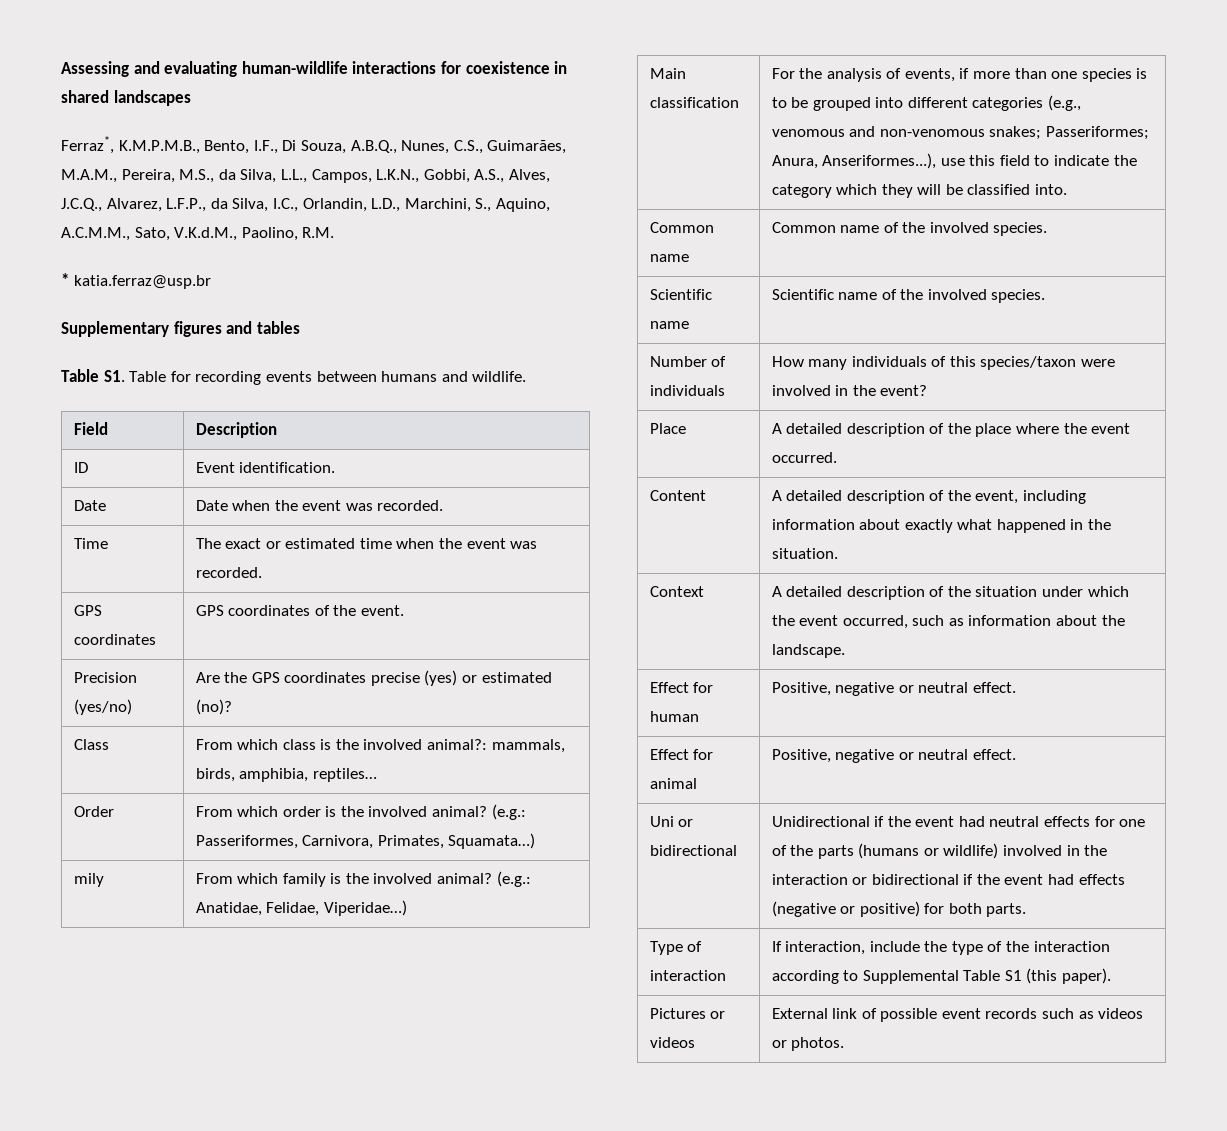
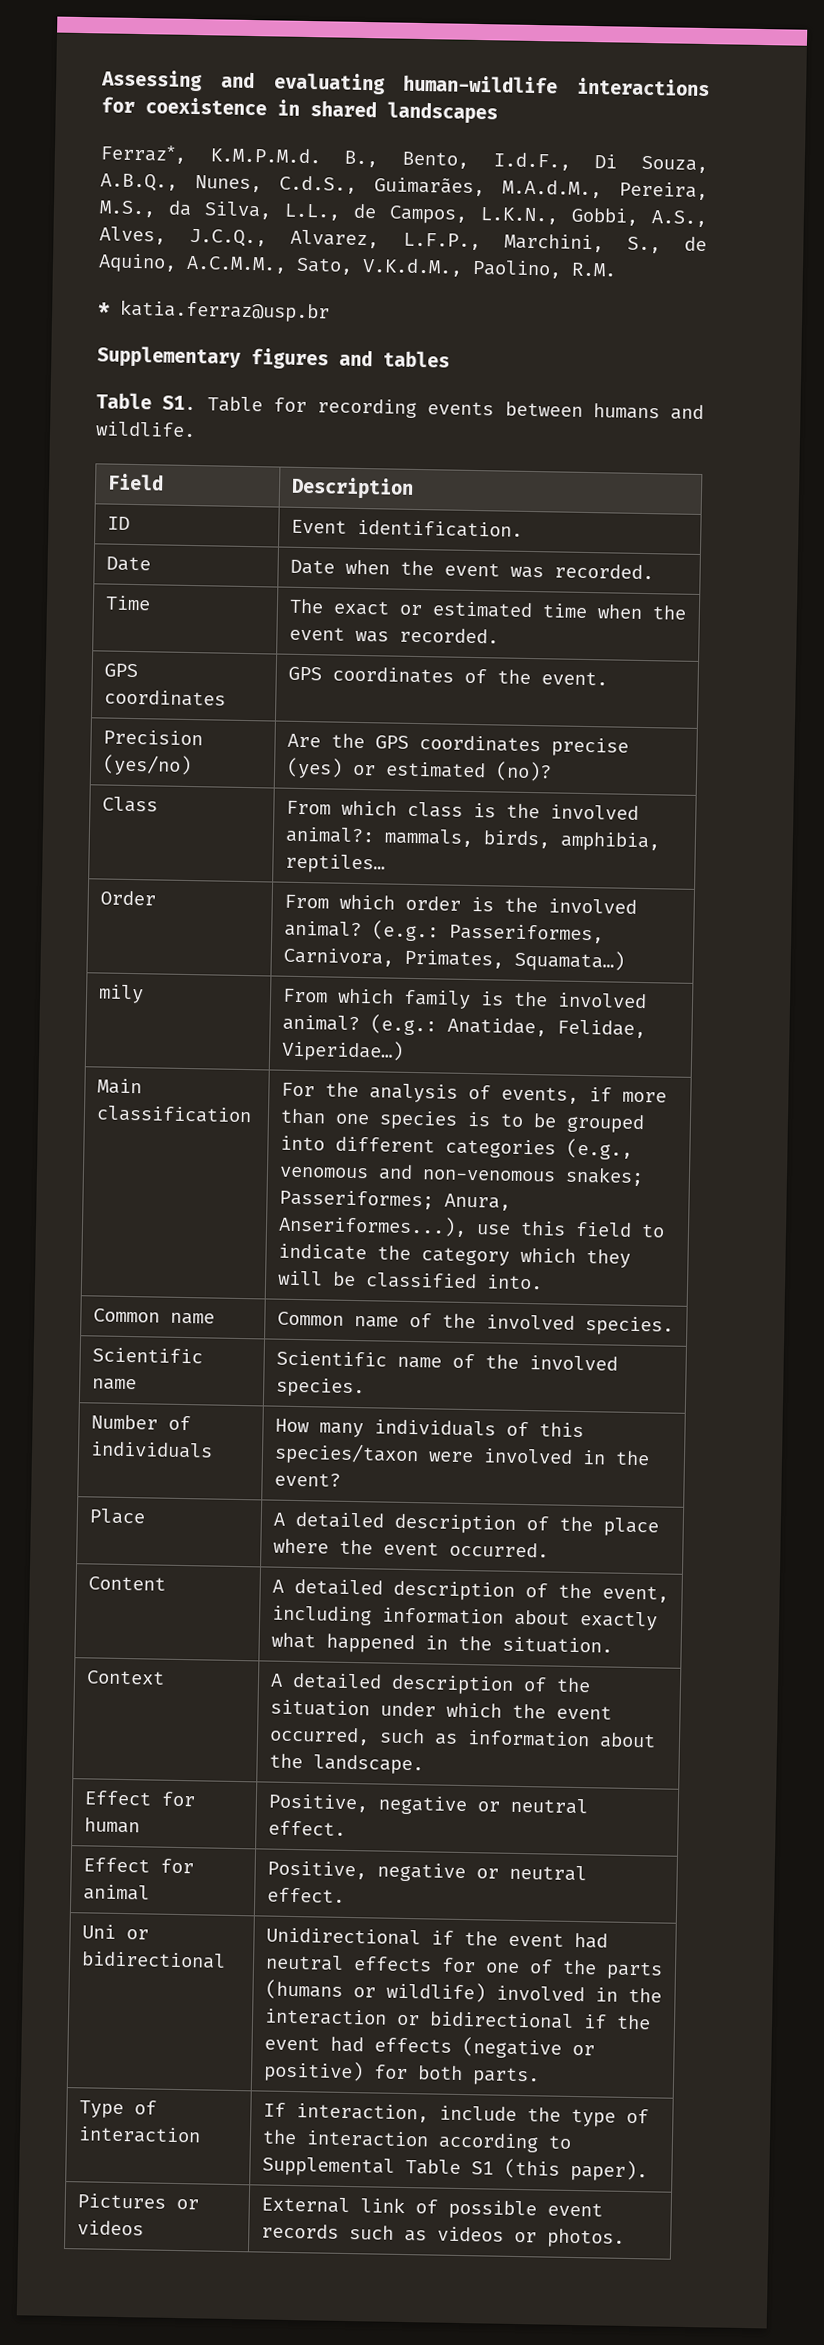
[118,140,278,154] K.M.P.M.B., Bento, I.F., -> [209,147,571,171] K.M.P.M.d. B., Bento, I.d.F.,
[453,140,567,154] [61,169,117,183] C.S., Guimarães, M.A.M., -> [279,175,602,199] C.d.S., Guimarães, M.A.d.M.,
(307, 176) none -> [353,203,377,219] de
[210,198,401,212] da Silva, I.C., Orlandin, L.D., -> (481, 241) none
(492, 205) none -> [684,236,707,252] de

